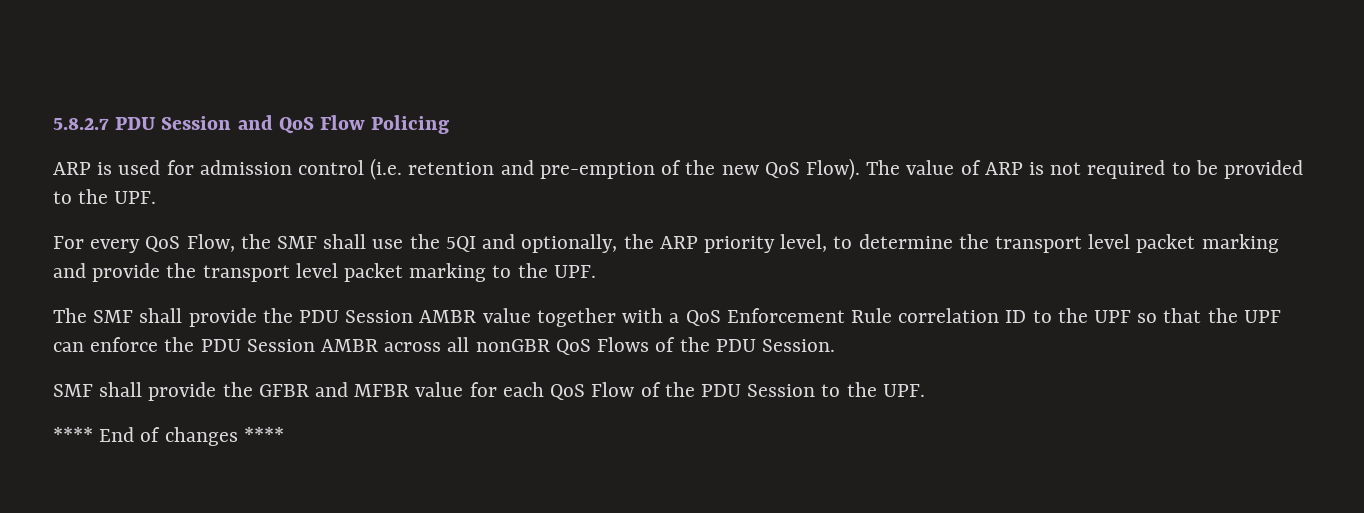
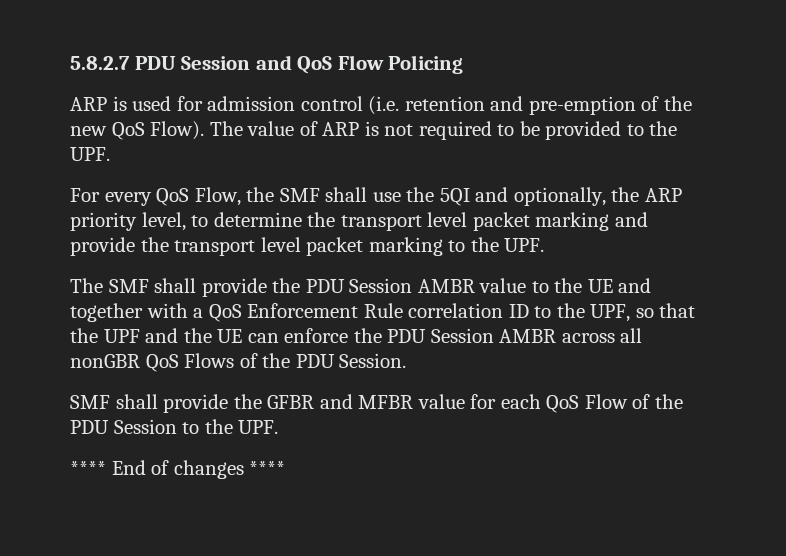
(531, 315) none -> [531,278,652,293] to the UE and
[1093,310,1131,323] UPF -> [590,304,631,322] UPF,
(1281, 316) none -> [145,328,243,343] and the UE

